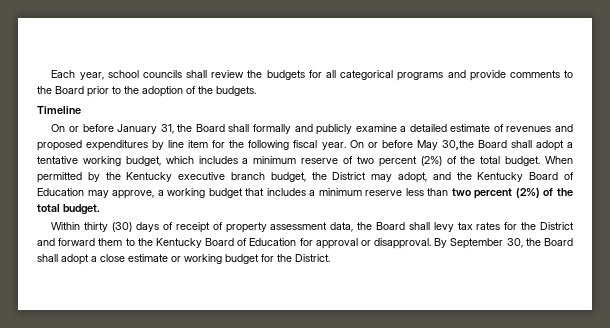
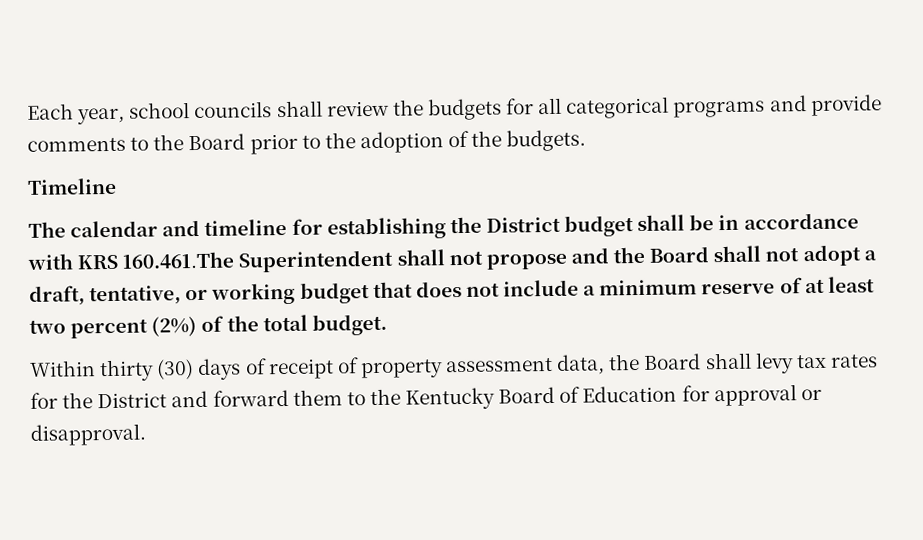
[51,124,573,135] [37,140,573,151] [37,156,573,167] [37,172,574,183] [37,188,449,199] On or before January 31, the Board shall formally and publicly examine a detailed estimate of revenues and proposed expenditures by line item for the following fiscal year. On or before May 30,the Board shall adopt a tentative working budget, which includes a minimum reserve of two percent (2%) of the total budget. When permitted by the Kentucky executive branch budget, the District may adopt, and the Kentucky Board of Education may approve, a working budget that includes a minimum reserve less than -> [28,212,859,240] [27,244,877,273] [29,276,875,306] The calendar and timeline for establishing the District budget shall be in accordance with KRS 160.461.The Superintendent shall not propose and the Board shall not adopt a draft, tentative, or working budget that does not include a minimum reserve of at least
[434,238,574,249] [37,254,330,265] By September 30, the Board shall adopt a close estimate or working budget for the District. -> (146, 434) none

